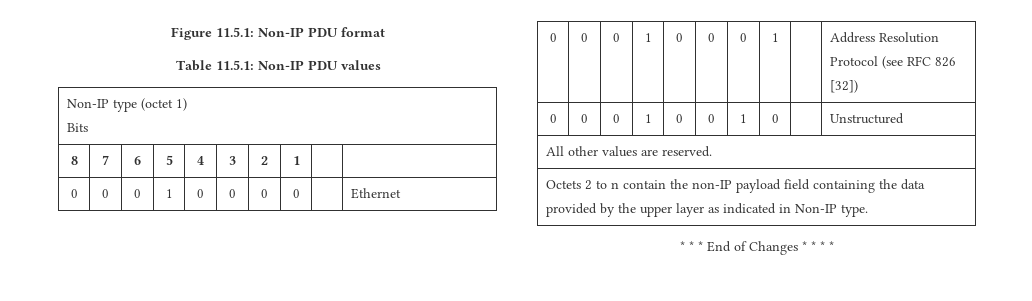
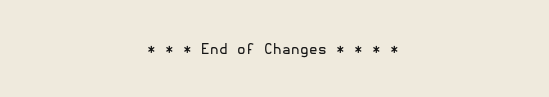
[171,27,385,40] [175,60,381,71] [67,98,188,112] [67,123,89,132] [70,156,78,165] [102,155,109,165] [134,156,141,165] [165,155,173,165] [197,156,204,165] [229,156,236,165] [261,156,268,165] [292,156,300,165] [70,189,78,198] [102,189,109,198] [134,189,141,198] [165,189,173,198] [197,189,204,198] [229,189,236,198] [261,189,268,198] [292,189,300,198] [351,188,402,199] [549,33,557,42] [581,33,588,42] [613,33,620,42] [644,33,652,42] [676,33,683,42] [708,33,715,42] [740,33,747,42] [771,33,779,42] [830,32,940,43] [830,56,957,69] [830,80,859,93] [549,114,557,123] [581,114,588,123] [613,114,620,123] [644,114,652,123] [676,114,683,123] [708,114,715,123] [740,114,747,123] [771,114,779,123] [830,113,905,124] [546,146,713,157] [546,179,926,193] [546,203,869,217] Figure 11.5.1: Non-IP PDU format // Table 11.5.1: Non-IP PDU values // Non-IP type (octet 1) // Bits // 8 | 7 | 6 | 5 | 4 | 3 | 2 | 1 | | // 0 | 0 | 0 | 1 | 0 | 0 | 0 | 0 | | Ethernet // 0 | 0 | 0 | 1 | 0 | 0 | 0 | 1 | | Address Resolution Protocol (see RFC 826 [32]) // 0 | 0 | 0 | 1 | 0 | 0 | 1 | 0 | | Unstructured // All other values are reserved. // Octets 2 to n contain the non-IP payload field containing the data provided by the upper layer as indicated in Non-IP type. // -> (147, 49) none

